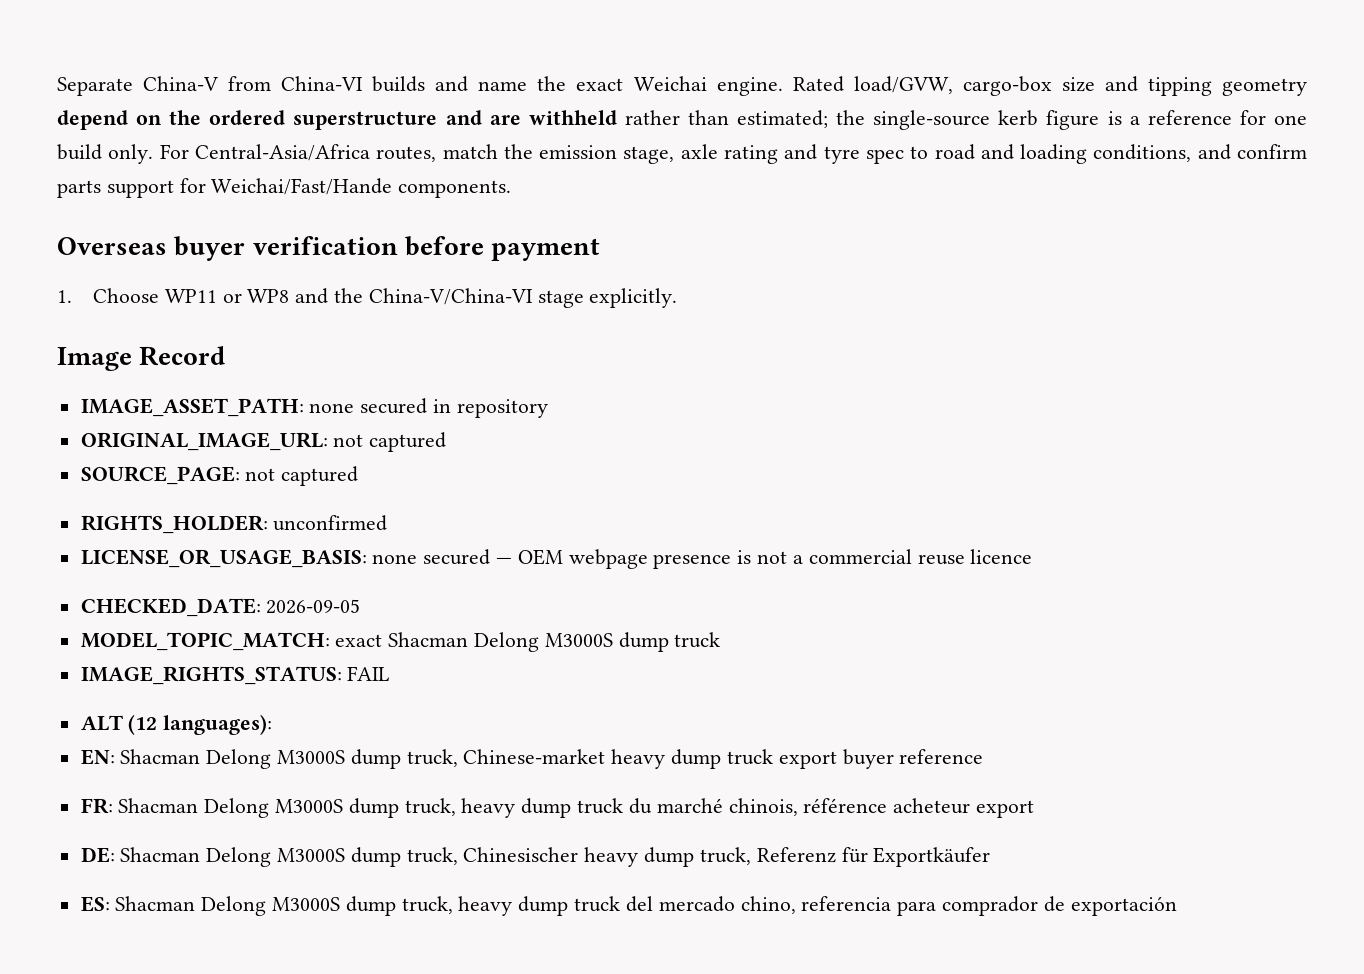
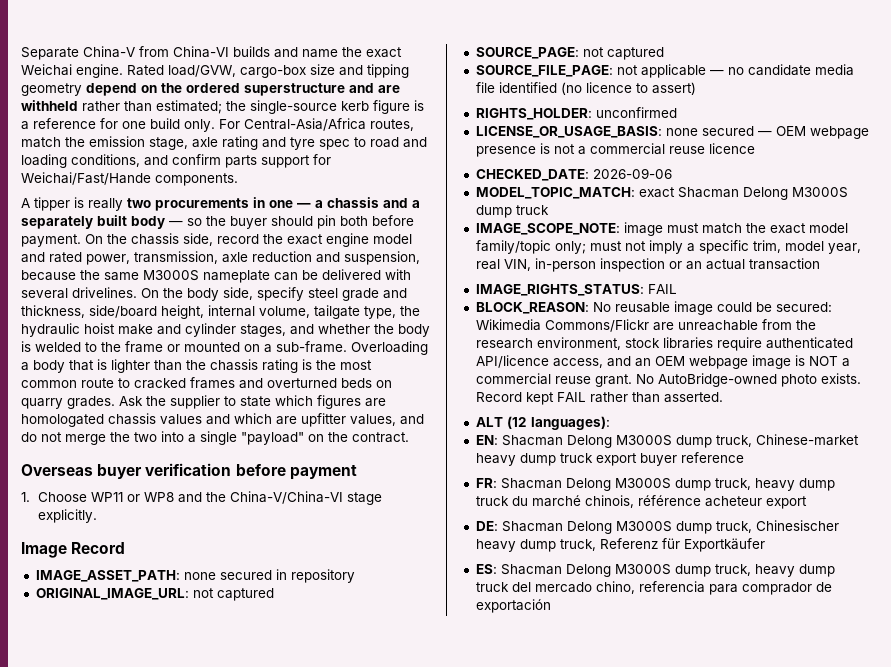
(512, 189) none -> [21,197,420,211] [21,215,414,229] [21,233,412,247] [21,251,420,265] [21,269,411,283] [21,287,407,301] [21,305,420,319] [21,323,430,337] [21,341,428,355] [21,359,372,373] [21,377,392,389] [21,395,386,409] [21,413,424,427] [21,431,409,445] // A tipper is really two procurements in one — a chassis and a separately built body — so the buyer should pin both before payment. On the chassis side, record the exact engine model and rated power, transmission, axle reduction and suspension, because the same M3000S nameplate can be delivered with several drivelines. On the body side, specify steel grade and thickness, side/board height, internal volume, tailgate type, the hydraulic hoist make and cylinder stages, and whether the body is welded to the frame or mounted on a sub-frame. Overloading a body that is lighter than the chassis rating is the most common route to cracked frames and overturned beds on quarry grades. Ask the supplier to state which figures are homologated chassis values and which are upfitter values, and do not merge the two into a single "payload" on the contract.
(359, 476) none -> [475,64,854,78] [475,82,696,95] // SOURCE_FILE_PAGE: not applicable — no candidate media file identified (no licence to assert)
[266,599,361,614] 2026-09-05 -> [592,168,672,179] 2026-09-06
[80,666,390,685] IMAGE_RIGHTS_STATUS: FAIL -> [475,222,848,236] [475,240,861,254] [475,258,820,272] [475,284,677,296] [475,301,832,315] [475,319,816,332] [475,337,853,351] [475,355,850,369] [475,373,861,387] [475,392,723,405] IMAGE_SCOPE_NOTE: image must match the exact model family/topic only; must not imply a specific trim, model year, real VIN, in-person inspection or an actual transaction // IMAGE_RIGHTS_STATUS: FAIL // BLOCK_REASON: No reusable image could be secured: Wikimedia Commons/Flickr are unreachable from the research environment, stock libraries require authenticated API/licence access, and an OEM webpage image is NOT a commercial reuse grant. No AutoBridge-owned photo exists. Record kept FAIL rather than asserted.

